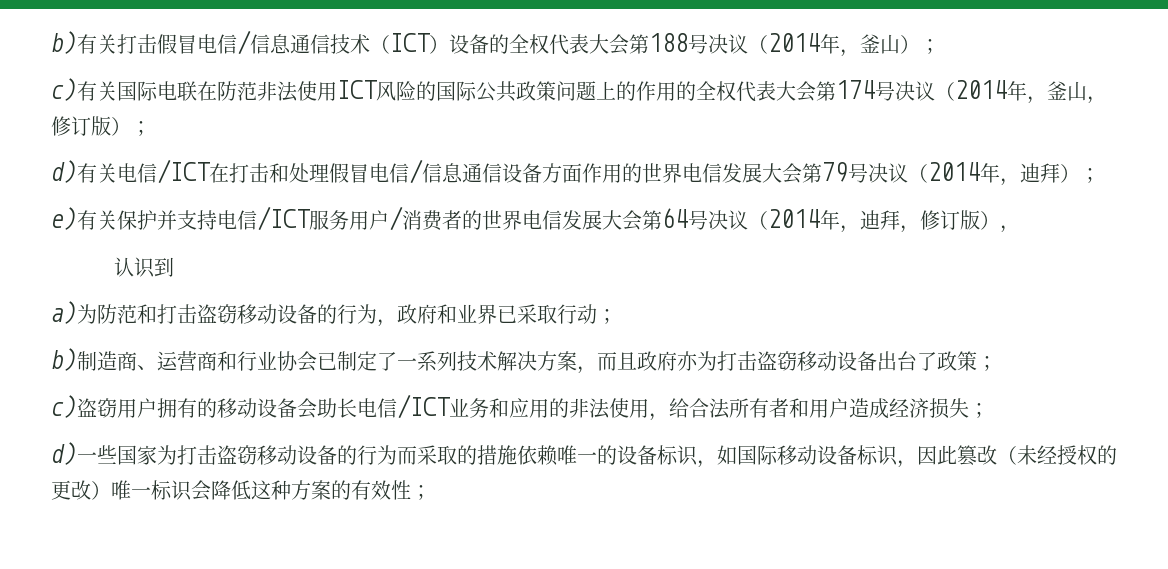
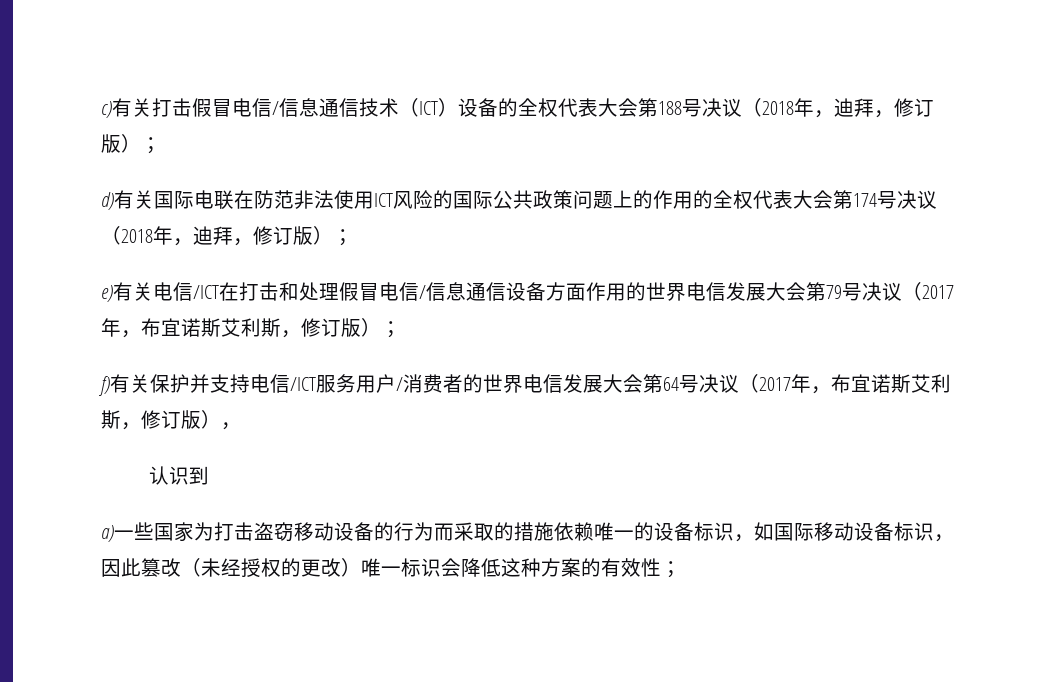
[51,31,77,54] b) -> [101,101,112,118] c)
[768,33,940,57] [51,78,77,101] 2014年，釜山）； // c) -> [762,98,934,118] [101,134,161,154] [101,192,114,210] 2018年，迪拜，修订版）； // d)
[955,80,1107,104] [51,116,151,136] [51,160,77,183] 2014年，釜山，修订版）； // d) -> [121,226,353,246] [101,285,113,302] 2018年，迪拜，修订版）； // e)
[928,162,1100,186] [51,207,77,230] 2014年，迪拜）； // e) -> [922,285,954,299] [101,318,401,338] [99,376,110,396] 2017年，布宜诺斯艾利斯，修订版）； // f)
[768,209,900,233] 2014年，迪拜 -> [759,374,951,394] [101,410,121,429] 2017年，布宜诺斯艾利斯
[77,304,617,327] [51,348,997,374] [51,394,989,421] [51,442,77,465] 为防范和打击盗窃移动设备的行为，政府和业界已采取行动； // b)制造商、运营商和行业协会已制定了一系列技术解决方案，而且政府亦为打击盗窃移动设备出台了政策； // c)盗窃用户拥有的移动设备会助长电信/ICT业务和应用的非法使用，给合法所有者和用户造成经济损失； // d) -> (114, 533) none

